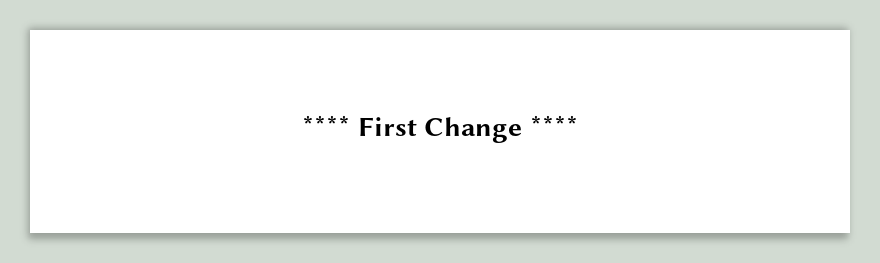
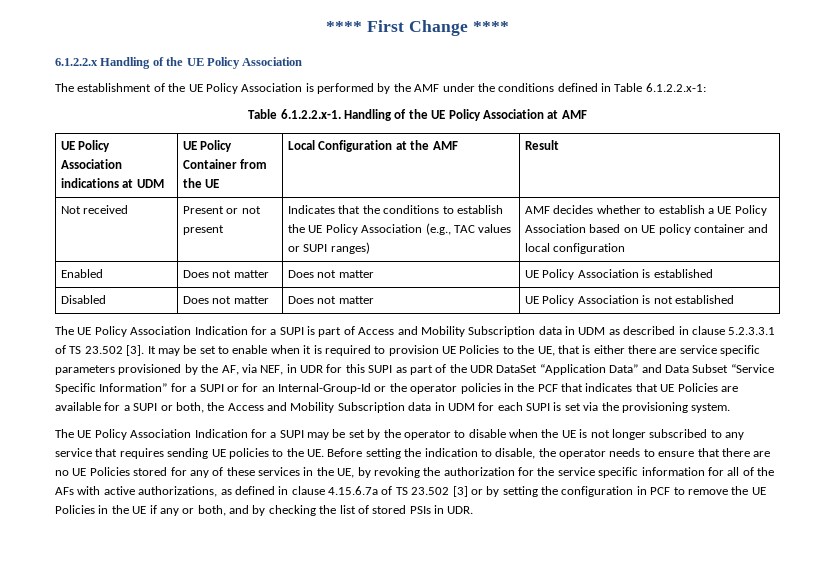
(578, 125) none -> [55,57,303,69] [55,83,706,94] [248,109,587,121] [61,140,111,152] [61,159,123,169] [61,178,164,188] [183,140,233,152] [183,159,268,169] [183,178,220,188] [288,140,458,152] [525,140,560,150] [61,205,129,214] [183,206,261,214] [183,225,225,235] [288,205,503,214] [288,223,512,235] [288,242,370,254] [525,205,767,216] [525,224,769,235] [525,243,626,254] [61,269,104,278] [183,270,269,278] [288,270,374,278] [525,269,713,280] [61,295,107,304] [183,296,269,304] [288,296,374,304] [525,295,734,306] [55,326,776,337] [55,345,761,356] [55,364,774,375] [55,383,738,394] [55,402,731,413] [55,429,744,440] [55,448,771,459] [55,467,774,478] [55,486,766,497] [55,505,474,516] // 6.1.2.2.x Handling of the UE Policy Association // The establishment of the UE Policy Association is performed by the AMF under the conditions defined in Table 6.1.2.2.x-1: // Table 6.1.2.2.x-1. Handling of the UE Policy Association at AMF // UE Policy Association indications at UDM | UE Policy Container from the UE | Local Configuration at the AMF | Result // Not received | Present or not present | Indicates that the conditions to establish the UE Policy Association (e.g., TAC values or SUPI ranges) | AMF decides whether to establish a UE Policy Association based on UE policy container and local configuration // Enabled | Does not matter | Does not matter | UE Policy Association is established // Disabled | Does not matter | Does not matter | UE Policy Association is not established // The UE Policy Association Indication for a SUPI is part of Access and Mobility Subscription data in UDM as described in clause 5.2.3.3.1 of TS 23.502 [3]. It may be set to enable when it is required to provision UE Policies to the UE, that is either there are service specific parameters provisioned by the AF, via NEF, in UDR for this SUPI as part of the UDR DataSet “Application Data” and Data Subset “Service Specific Information” for a SUPI or for an Internal-Group-Id or the operator policies in the PCF that indicates that UE Policies are available for a SUPI or both, the Access and Mobility Subscription data in UDM for each SUPI is set via the provisioning system. // The UE Policy Association Indication for a SUPI may be set by the operator to disable when the UE is not longer subscribed to any service that requires sending UE policies to the UE. Before setting the indication to disable, the operator needs to ensure that there are no UE Policies stored for any of these services in the UE, by revoking the authorization for the service specific information for all of the AFs with active authorizations, as defined in clause 4.15.6.7a of TS 23.502 [3] or by setting the configuration in PCF to remove the UE Policies in the UE if any or both, and by checking the list of stored PSIs in UDR.

